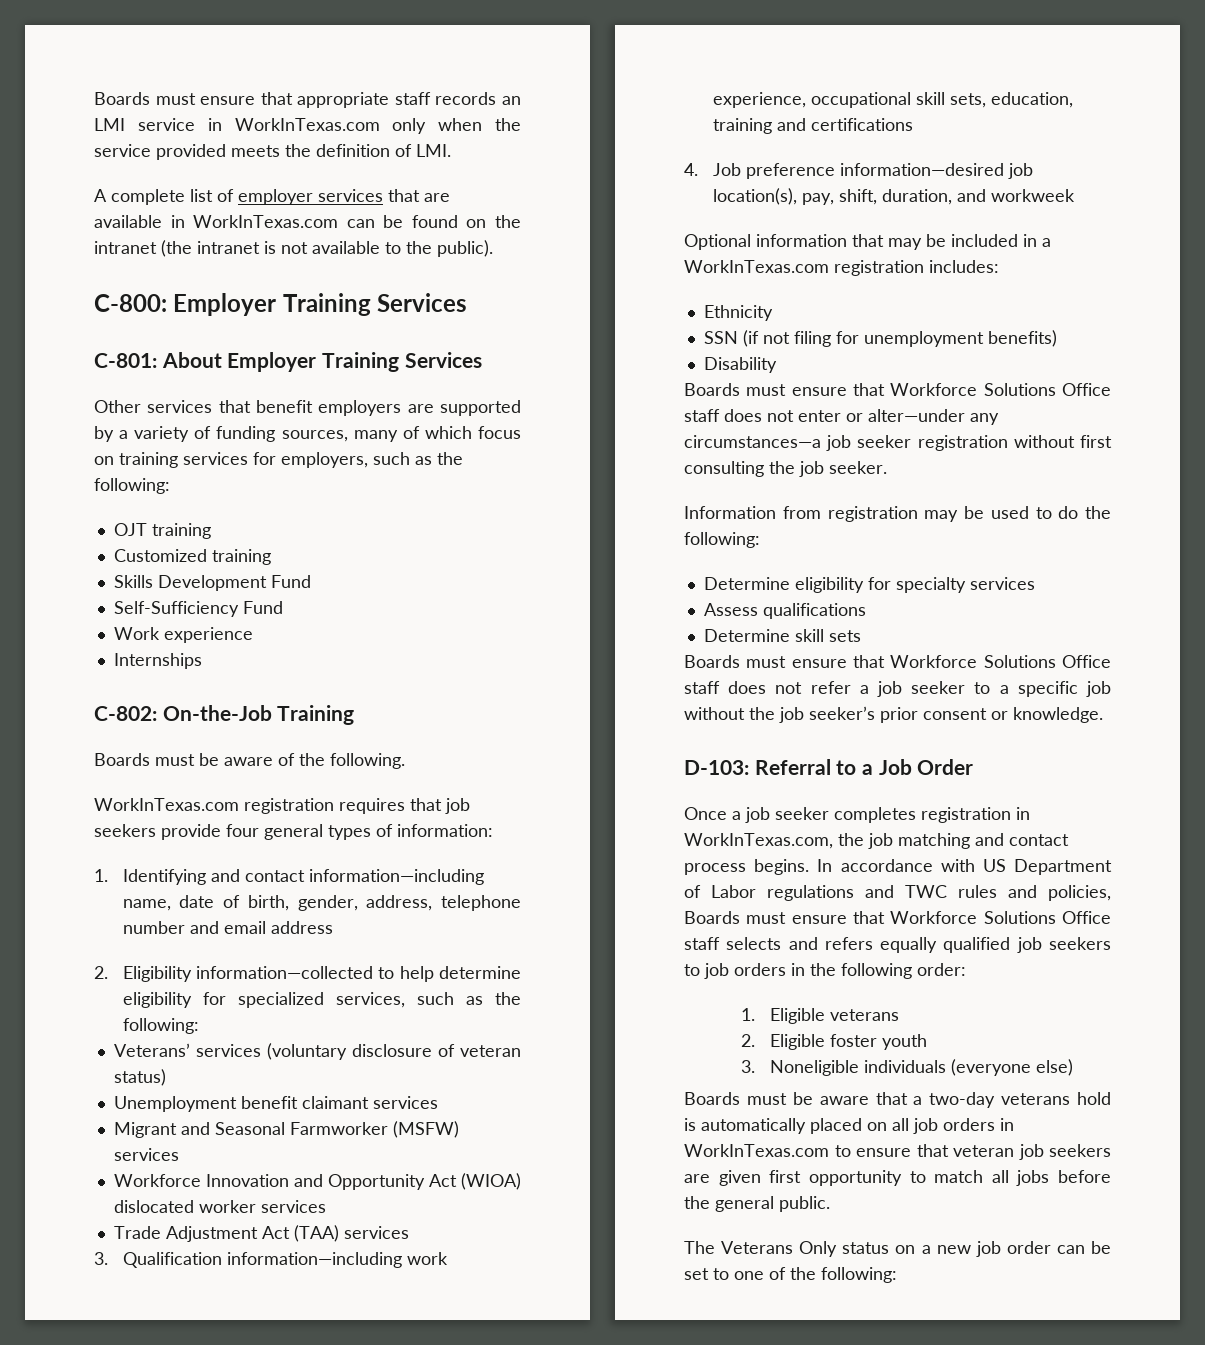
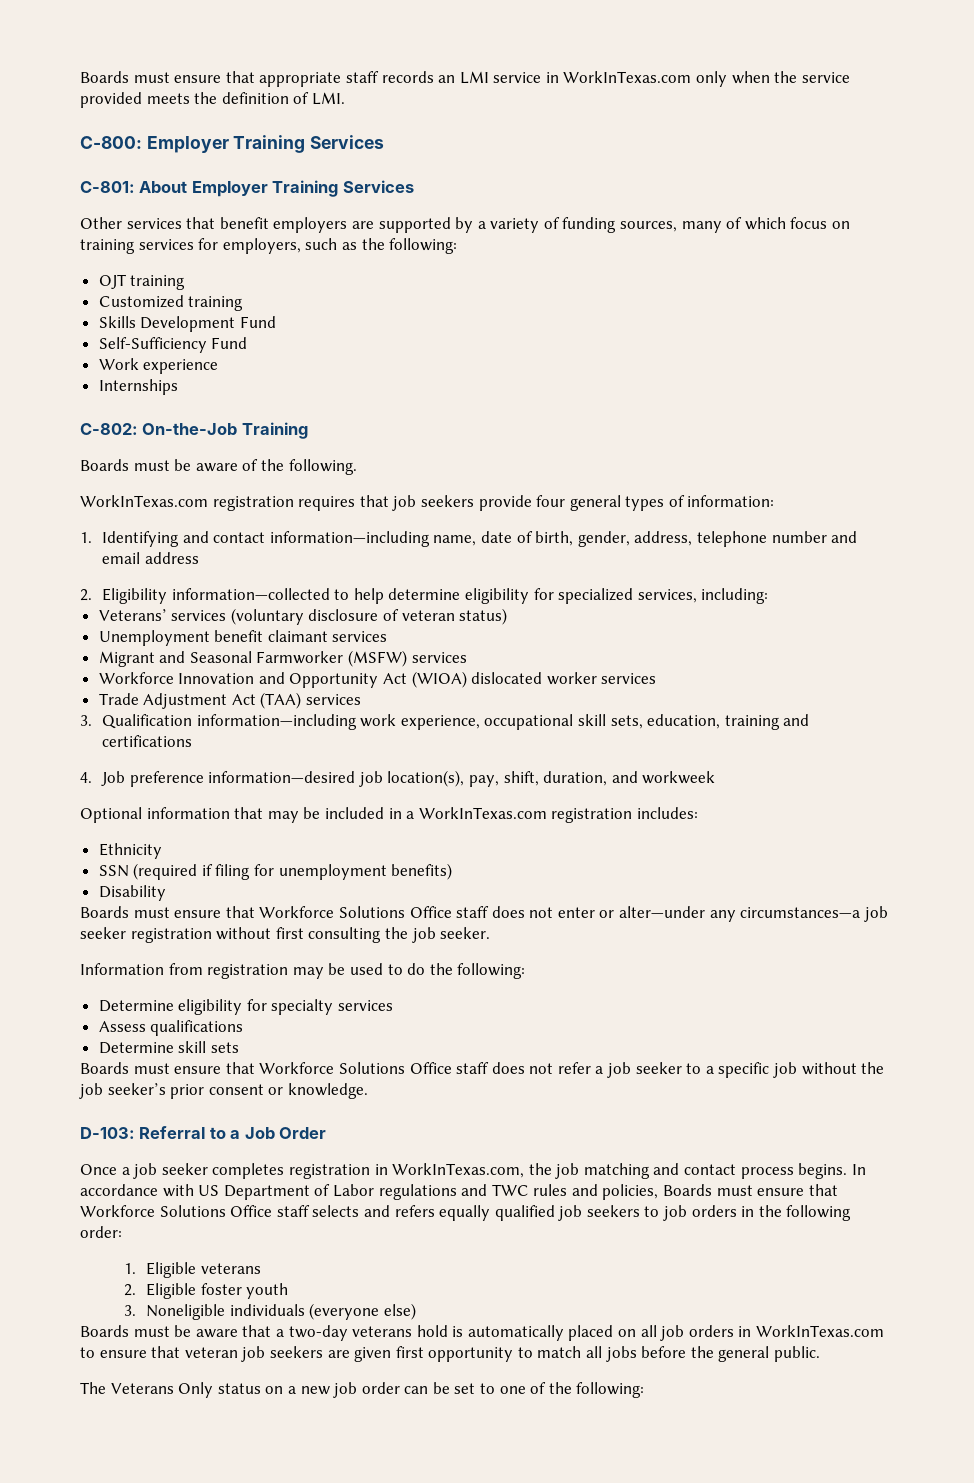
[94,189,450,205] [94,215,521,228] [94,240,493,257] // A complete list of employer services that are available in WorkInTexas.com can be found on the intranet (the intranet is not available to the public). -> (345, 98) none
[416,992,521,1005] [122,1018,199,1034] such as the following: -> [701,588,769,604] including:
[742,330,790,347] (if not -> [133,863,213,880] (required if

